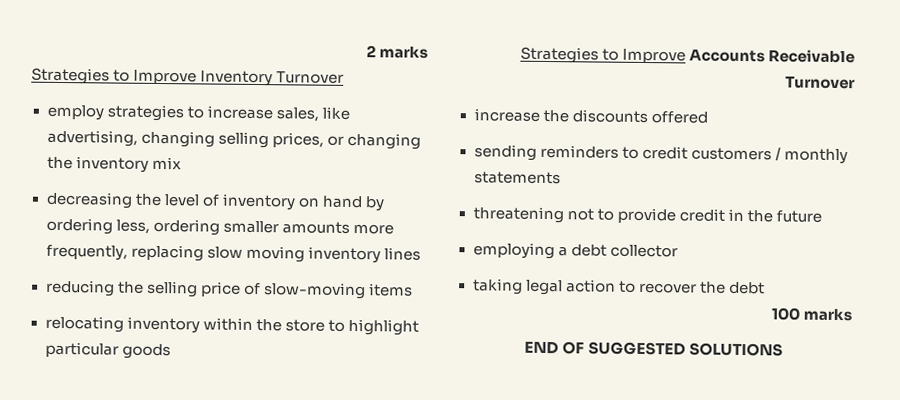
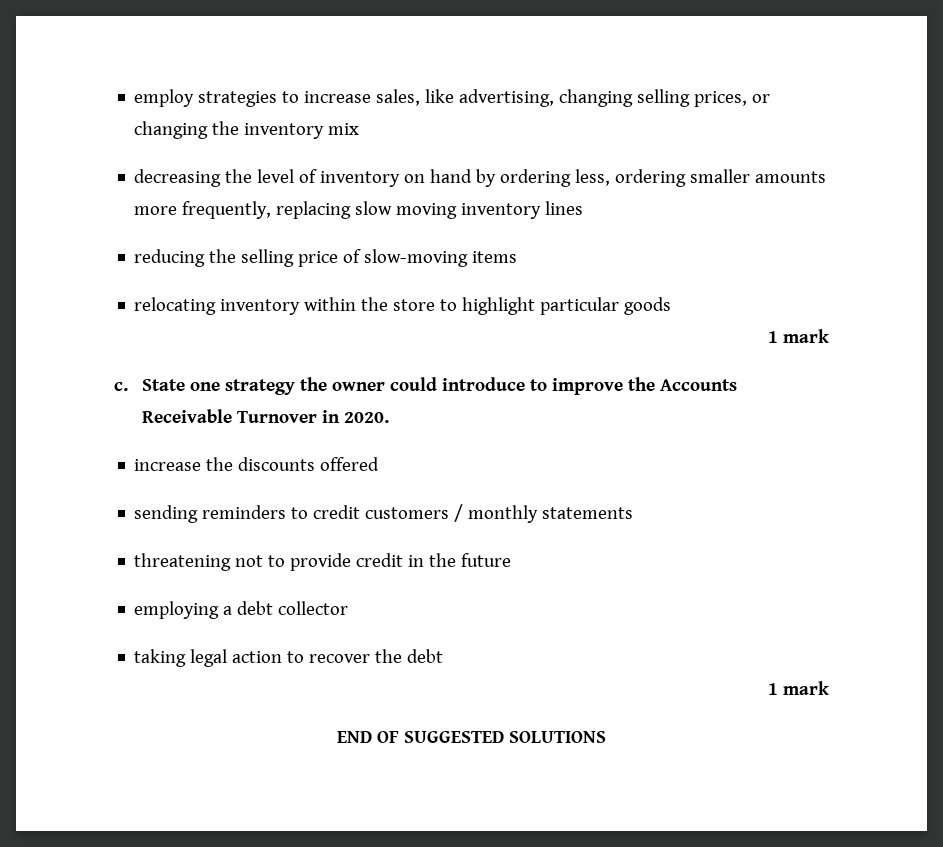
[365,45,428,59] [31,67,345,87] 2 marks // Strategies to Improve Inventory Turnover // -> (134, 98) none
[519,46,686,64] Strategies to Improve -> [768,329,829,343] [114,377,655,395] 1 mark // c. State one strategy the owner could introduce to improve the
(856, 83) none -> [321,410,389,423] in 2020.
[770,307,852,322] 100 marks -> [768,681,829,695] 1 mark

